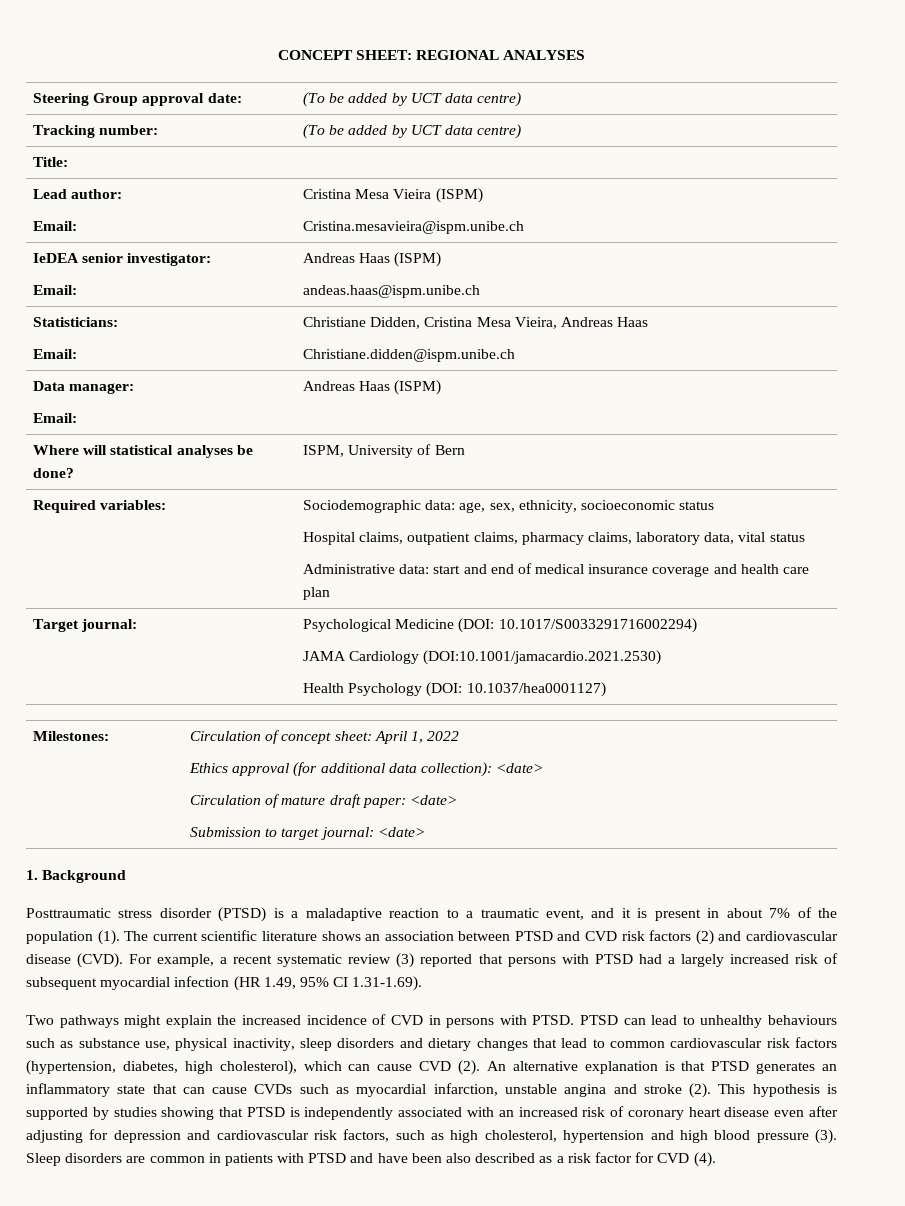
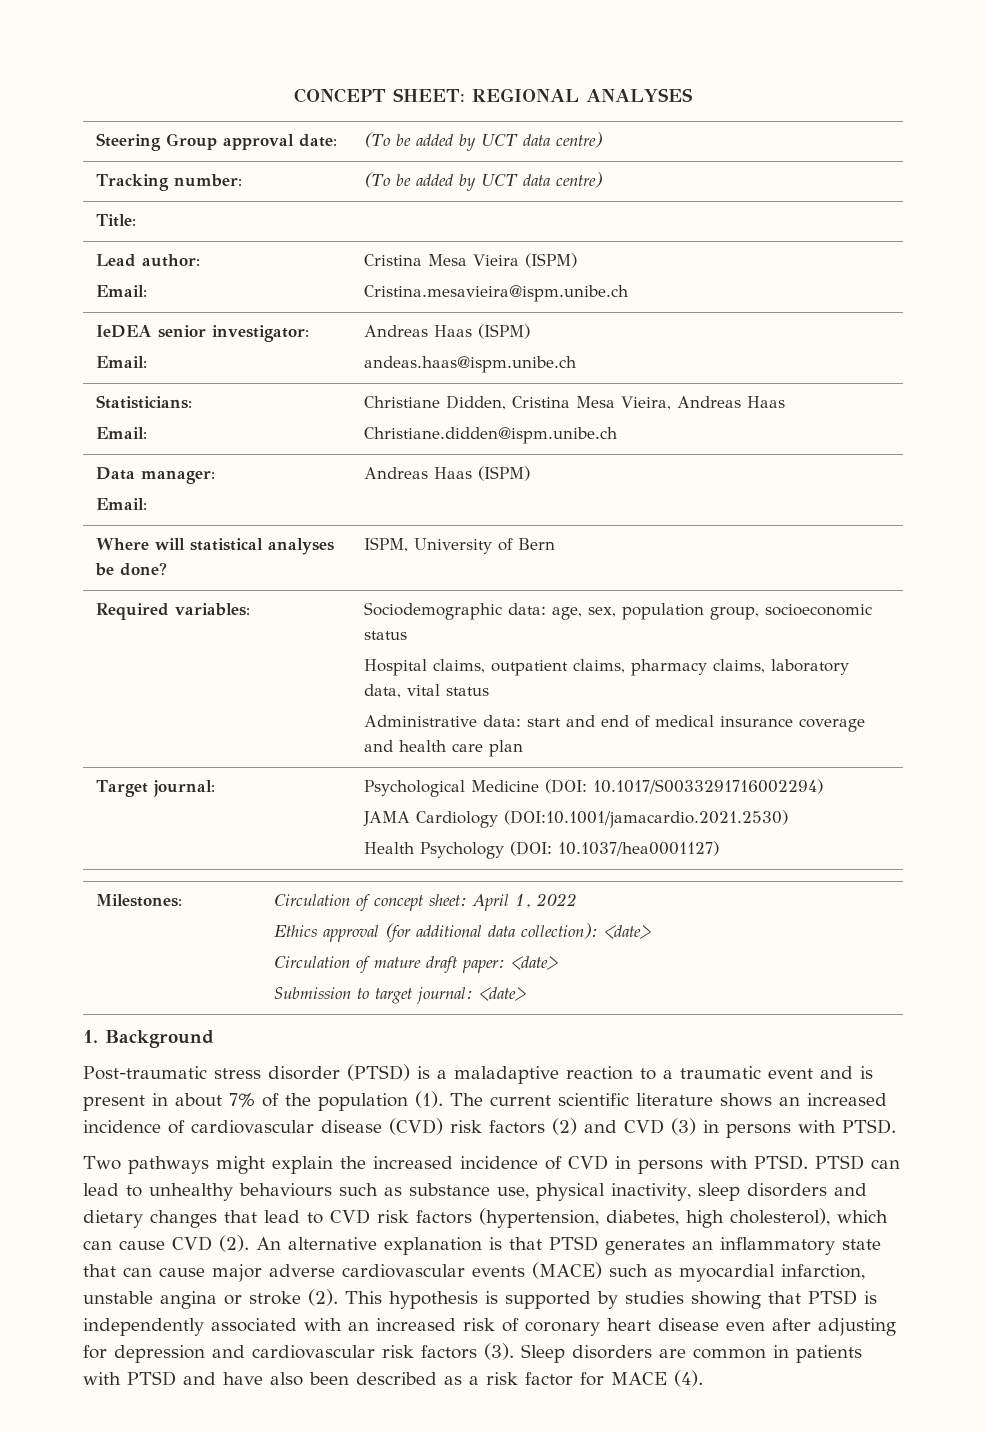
[518,500,577,513] ethnicity, -> [621,603,759,620] population group,
[26,908,111,918] Posttraumatic -> [83,1066,207,1080] Post-traumatic
[545,908,631,920] event, and it -> [768,1066,853,1079] event and
[384,930,839,945] [26,953,839,968] [26,976,423,991] association between PTSD and CVD risk factors (2) and cardiovascular disease (CVD). For example, a recent systematic review (3) reported that persons with PTSD had a largely increased risk of subsequent myocardial infection (HR 1.49, 95% CI 1.31-1.69). -> [807,1093,887,1106] [83,1118,896,1138] increased incidence of cardiovascular disease (CVD) risk factors (2) and CVD (3) in persons with PTSD.
[609,1038,763,1048] common cardiovascular -> [330,1209,370,1224] CVD
[254,1084,293,1094] CVDs -> [212,1262,602,1282] major adverse cardiovascular events (MACE)
[613,1084,637,1094] and -> [224,1295,242,1305] or
[343,1129,809,1143] factors, such as high cholesterol, hypertension and high blood pressure -> [421,1345,477,1359] factors
[411,1153,472,1163] been also -> [270,1372,349,1386] also been
[657,1153,690,1163] CVD -> [611,1372,667,1385] MACE

